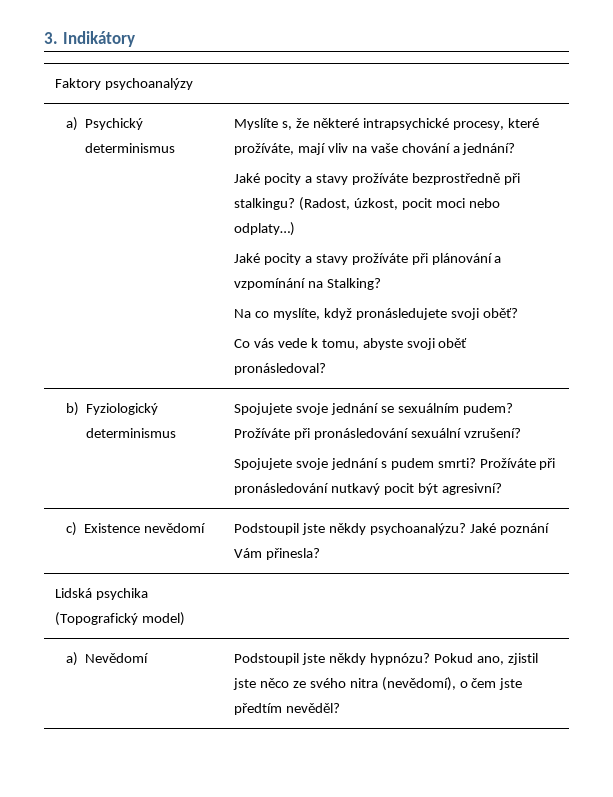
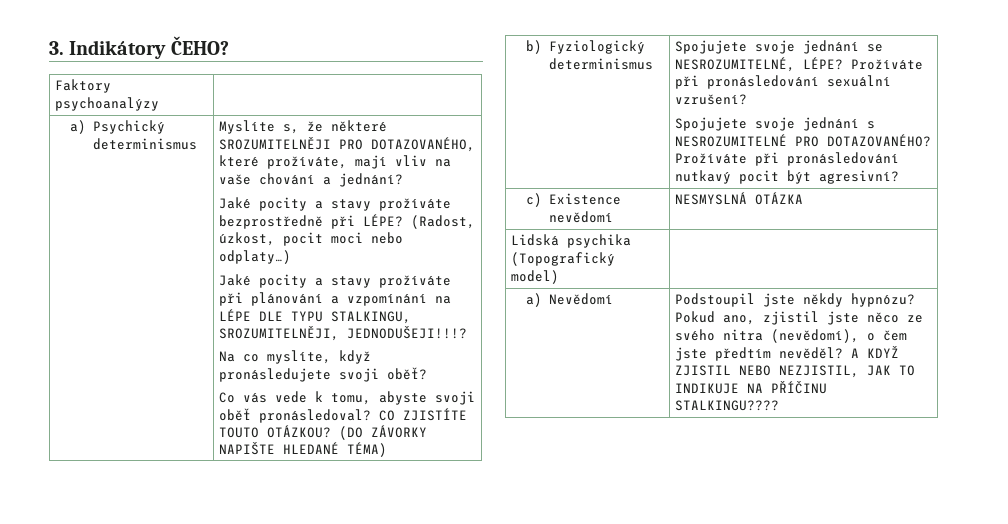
(135, 39) none -> [170,36,229,55] ČEHO?
[362,118,504,130] intrapsychické procesy, -> [218,137,475,152] SROZUMITELNĚJI PRO DOTAZOVANÉHO,
[234,198,296,210] stalkingu? -> [362,214,403,227] LÉPE?
[326,278,381,290] Stalking? -> [218,309,411,324] [218,326,467,341] LÉPE DLE TYPU STALKINGU, SROZUMITELNĚJI, JEDNODUŠEJI!!!?
(327, 369) none -> [378,408,467,421] [218,425,427,440] [218,442,387,457] CO ZJISTÍTE TOUTO OTÁZKOU? (DO ZÁVORKY NAPIŠTE HLEDANÉ TÉMA)
[397,403,513,415] sexuálním pudem? -> [674,57,843,72] NESROZUMITELNÉ, LÉPE?
[390,458,476,470] pudem smrti? -> [674,134,931,147] NESROZUMITELNÉ PRO DOTAZOVANÉHO?
[234,523,549,535] [234,548,320,560] Podstoupil jste někdy psychoanalýzu? Jaké poznání Vám přinesla? -> [674,192,803,205] NESMYSLNÁ OTÁZKA
(340, 708) none -> [850,346,899,358] [674,365,915,378] [674,381,827,394] [674,400,779,411] A KDYŽ ZJISTIL NEBO NEZJISTIL, JAK TO INDIKUJE NA PŘÍČINU STALKINGU????

